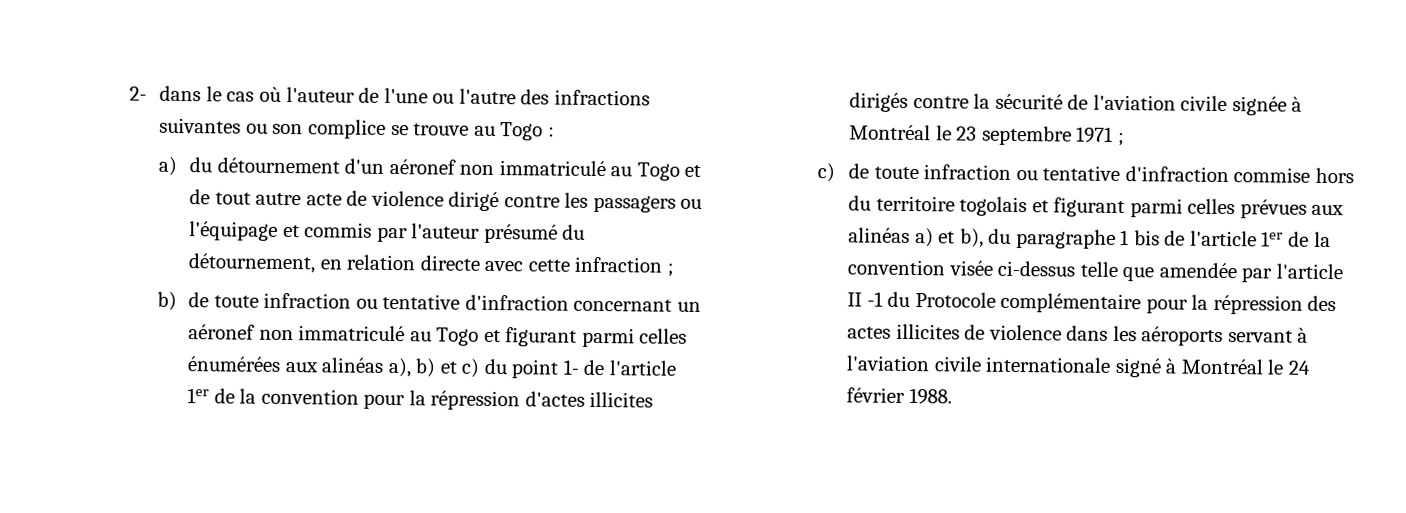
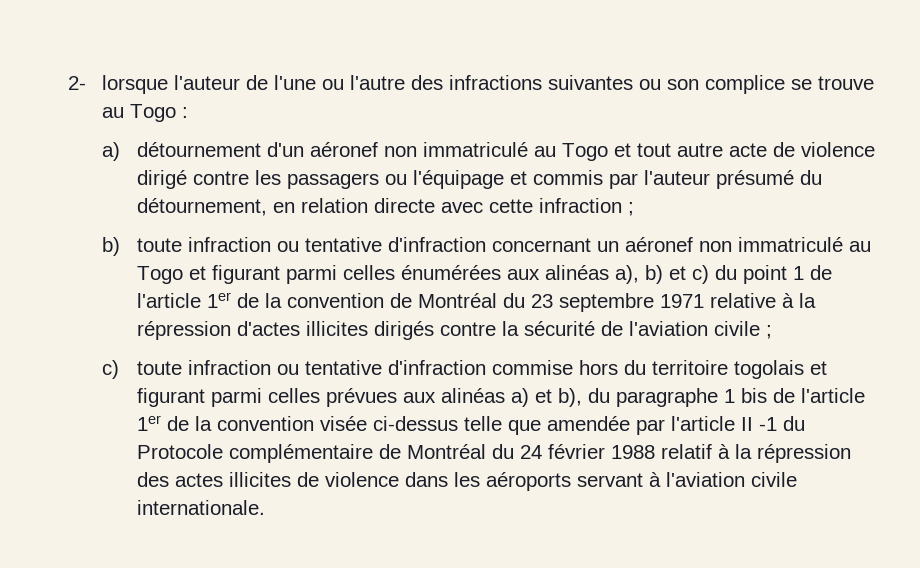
[159,85,282,102] dans le cas où -> [102,75,169,94] lorsque
[189,157,213,173] du -> (121, 151) none
[189,189,211,205] de -> (631, 150) none
[188,292,210,308] de -> (121, 246) none
[562,359,677,376] [187,388,406,410] 1- de l'article 1er de la convention pour -> [792,265,832,280] [136,292,794,312] 1 de l'article 1er de la convention de Montréal du 23 septembre 1971 relative à
[1231,96,1303,116] [849,124,1114,146] signée à Montréal le 23 septembre 1971 -> (760, 328) none
[848,163,870,179] de -> (120, 369) none
[1145,298,1188,314] pour -> [378,444,730,459] de Montréal du 24 février 1988 relatif à
[985,356,1311,378] [846,387,952,405] internationale signé à Montréal le 24 février 1988. -> [136,500,265,515] internationale.

